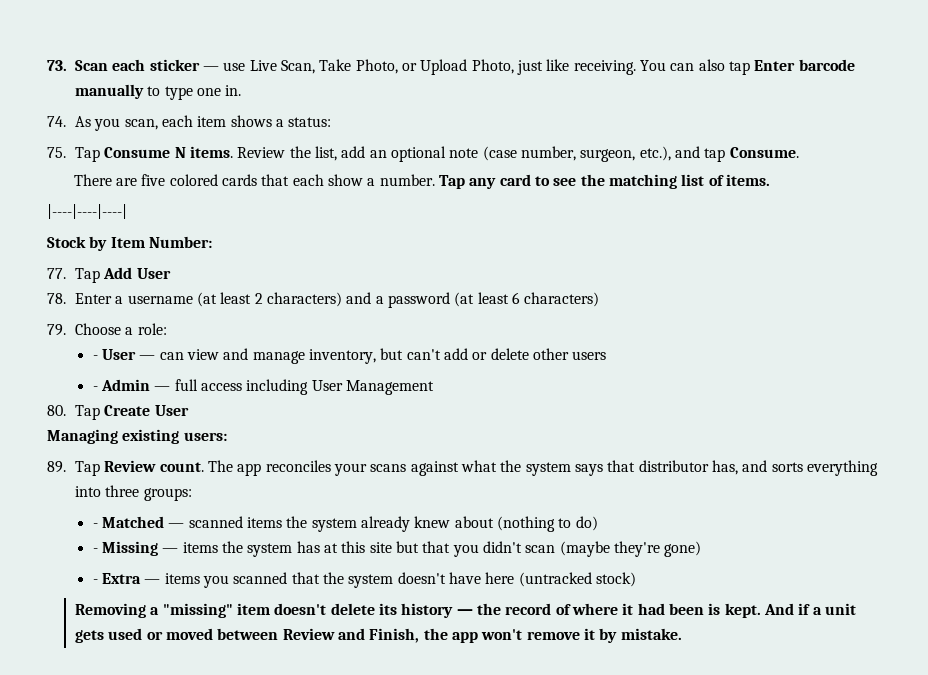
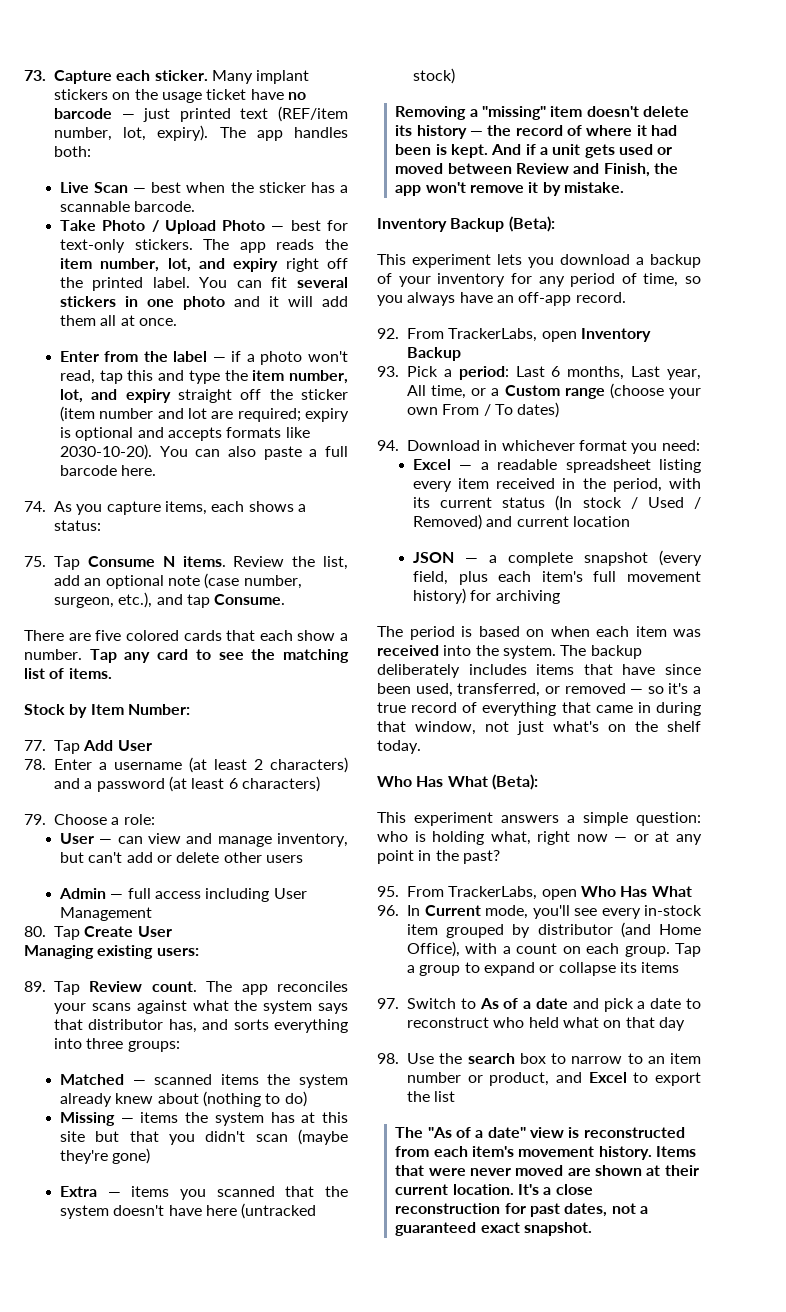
[75,59,855,75] [75,84,242,100] Scan each sticker — use Live Scan, Take Photo, or Upload Photo, just like receiving. You can also tap Enter barcode manually to type one in. -> [54,70,310,84] [54,89,306,103] [54,106,348,122] [54,125,348,141] [54,146,91,157] [59,182,349,193] [59,201,196,212] [59,220,348,234] [59,239,348,253] [59,258,348,272] [59,277,348,291] [59,296,349,310] [59,315,177,326] [59,351,349,365] [59,370,348,384] [59,389,349,403] [59,406,350,422] [59,427,310,441] [59,444,348,460] [59,465,157,476] Capture each sticker. Many implant stickers on the usage ticket have no barcode — just printed text (REF/item number, lot, expiry). The app handles both: // Live Scan — best when the sticker has a scannable barcode. // Take Photo / Upload Photo — best for text-only stickers. The app reads the item number, lot, and expiry right off the printed label. You can fit several stickers in one photo and it will add them all at once. // Enter from the label — if a photo won't read, tap this and type the item number, lot, and expiry straight off the sticker (item number and lot are required; expiry is optional and accepts formats like 2030-10-20). You can also paste a full barcode here.
[124,115,227,130] scan, each item -> [106,501,245,515] capture items, each
[47,204,127,219] // |----|----|----| -> (112, 673) none
[92,355,98,360] - -> (155, 819) none
[92,386,98,391] - -> (303, 859) none
[92,523,98,528] - -> (180, 1046) none
[92,548,98,553] - -> (307, 1099) none
[92,579,98,584] - -> (151, 1156) none
(682, 634) none -> [377,216,555,232] [377,254,701,268] [377,273,701,287] [377,292,626,306] [377,328,651,342] [407,347,461,361] [377,366,701,380] [407,383,701,399] [407,402,560,418] [377,440,700,454] [412,459,701,473] [412,478,701,492] [412,495,701,511] [412,514,630,530] [412,550,702,566] [412,571,701,585] [412,588,560,604] [377,626,701,640] [377,645,642,659] [377,664,701,678] [377,683,701,697] [377,702,701,716] [377,721,701,735] [377,740,421,754] [377,774,538,790] [377,812,701,826] [377,831,702,845] [377,850,500,864] [377,886,692,900] [377,905,702,919] [407,922,701,938] [407,941,701,957] [407,962,680,976] [377,998,701,1012] [407,1017,685,1031] [377,1053,701,1064] [407,1072,701,1086] [407,1091,456,1102] [395,1127,685,1138] [395,1146,696,1160] [395,1165,699,1176] [395,1184,593,1195] [395,1203,648,1217] [395,1222,592,1236] // Inventory Backup (Beta): // This experiment lets you download a backup of your inventory for any period of time, so you always have an off-app record. // 92. From TrackerLabs, open Inventory Backup // 93. Pick a period: Last 6 months, Last year, All time, or a Custom range (choose your own From / To dates) // 94. Download in whichever format you need: // Excel — a readable spreadsheet listing every item received in the period, with its current status (In stock / Used / Removed) and current location // JSON — a complete snapshot (every field, plus each item's full movement history) for archiving // The period is based on when each item was received into the system. The backup deliberately includes items that have since been used, transferred, or removed — so it's a true record of everything that came in during that window, not just what's on the shelf today. // Who Has What (Beta): // This experiment answers a simple question: who is holding what, right now — or at any point in the past? // 95. From TrackerLabs, open Who Has What // 96. In Current mode, you'll see every in-stock item grouped by distributor (and Home Office), with a count on each group. Tap a group to expand or collapse its items // 97. Switch to As of a date and pick a date to reconstruct who held what on that day // 98. Use the search box to narrow to an item number or product, and Excel to export the list // The "As of a date" view is reconstructed from each item's movement history. Items that were never moved are shown at their current location. It's a close reconstruction for past dates, not a guaranteed exact snapshot.

